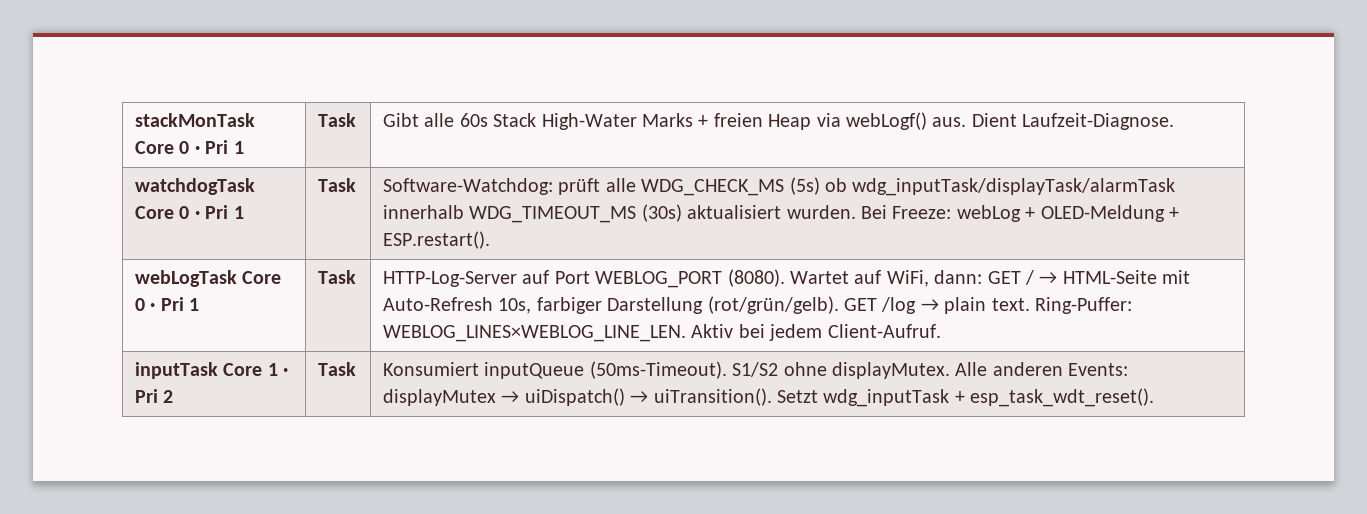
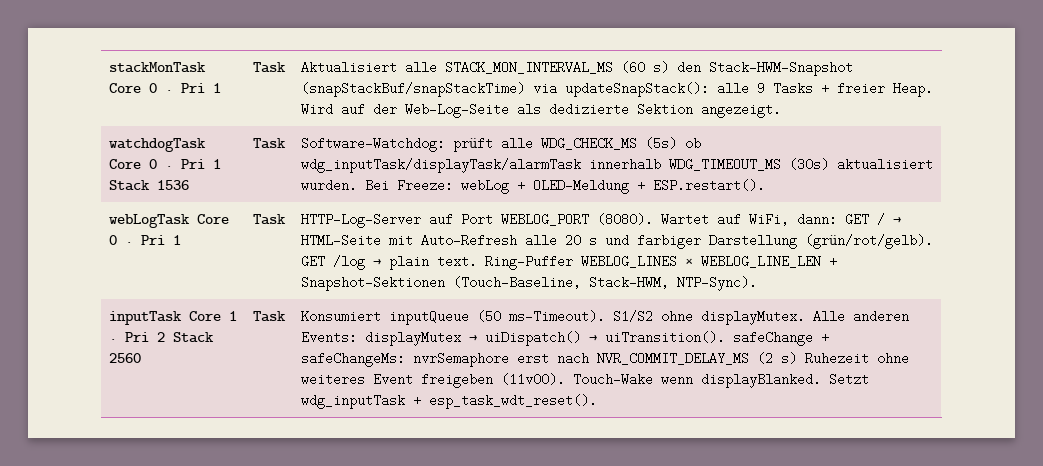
[383,112,1175,130] Gibt alle 60s Stack High-Water Marks + freien Heap via webLogf() aus. Dient Laufzeit-Diagnose. -> [300,61,853,76] [300,82,933,97] [300,103,781,118] Aktualisiert alle STACK_MON_INTERVAL_MS (60 s) den Stack-HWM-Snapshot (snapStackBuf/snapStackTime) via updateSnapStack(): alle 9 Tasks + freier Heap. Wird auf der Web-Log-Seite als dedizierte Sektion angezeigt.
(244, 212) none -> [108,180,189,191] Stack 1536
[498,298,532,314] 10s, -> [524,234,629,247] alle 20 s und
[707,296,839,314] (rot/grün/gelb). -> [804,234,933,249] (grün/rot/gelb).
[1035,297,1133,314] [383,324,941,342] Ring-Puffer: WEBLOG_LINES×WEBLOG_LINE_LEN. Aktiv bei jedem Client-Aufruf. -> [484,255,837,270] [300,276,757,291] Ring-Puffer WEBLOG_LINES × WEBLOG_LINE_LEN + Snapshot-Sektionen (Touch-Baseline, Stack-HWM, NTP-Sync).
(174, 396) none -> [172,332,214,343] [108,353,141,363] Stack 2560
[589,361,727,379] (50ms-Timeout). -> [476,310,605,323] (50 ms-Timeout).
(772, 397) none -> [732,331,829,346] [300,352,909,367] [300,373,821,388] safeChange + safeChangeMs: nvrSemaphore erst nach NVR_COMMIT_DELAY_MS (2 s) Ruhezeit ohne weiteres Event freigeben (11v00). Touch-Wake wenn displayBlanked.

